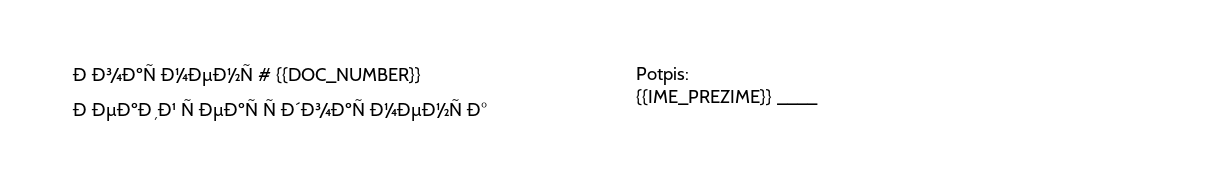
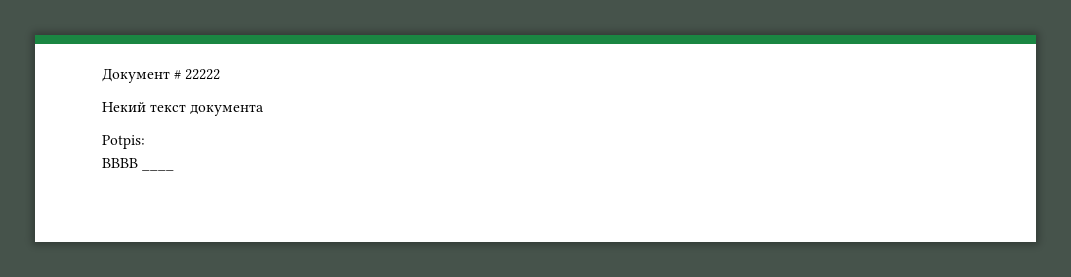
[72,64,421,86] [72,99,487,121] Ð Ð¾ÐºÑ Ð¼ÐµÐ½Ñ # {{DOC_NUMBER}} // Ð ÐµÐºÐ¸Ð¹ Ñ ÐµÐºÑ Ñ Ð´Ð¾ÐºÑ Ð¼ÐµÐ½Ñ Ð° -> [102,68,221,83] [102,102,265,116] Документ # 22222 // Некий текст документа
[636,89,772,106] {{IME_PREZIME}} -> [102,158,138,168] BBBB

